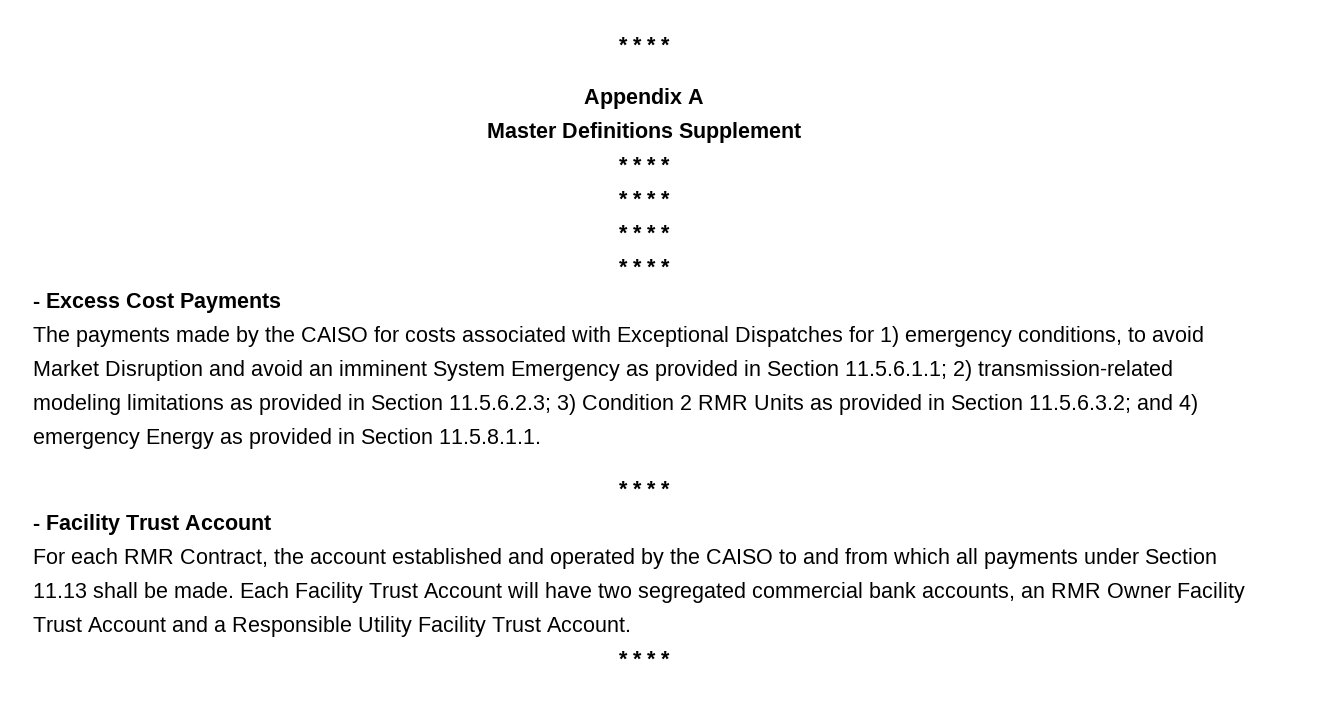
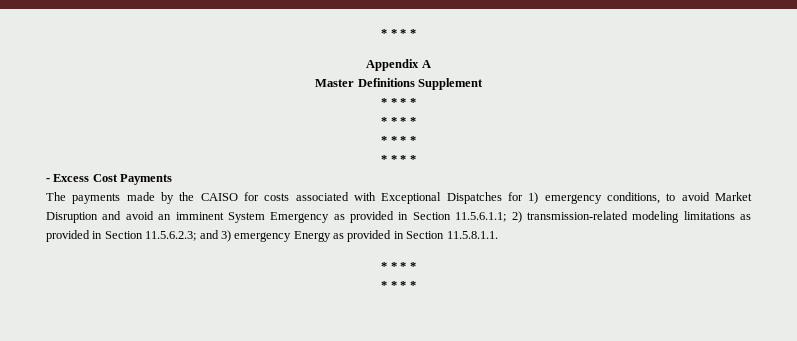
[557,394,1198,415] 3) Condition 2 RMR Units as provided in Section 11.5.6.3.2; and 4) -> [199,230,231,242] and 3)
[33,514,271,535] [33,548,1217,569] [33,582,1245,603] [33,616,631,637] // - Facility Trust Account // For each RMR Contract, the account established and operated by the CAISO to and from which all payments under Section 11.13 shall be made. Each Facility Trust Account will have two segregated commercial bank accounts, an RMR Owner Facility Trust Account and a Responsible Utility Facility Trust Account. -> (416, 266) none

